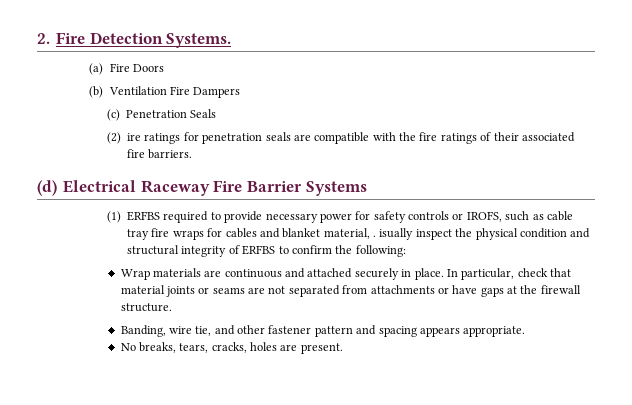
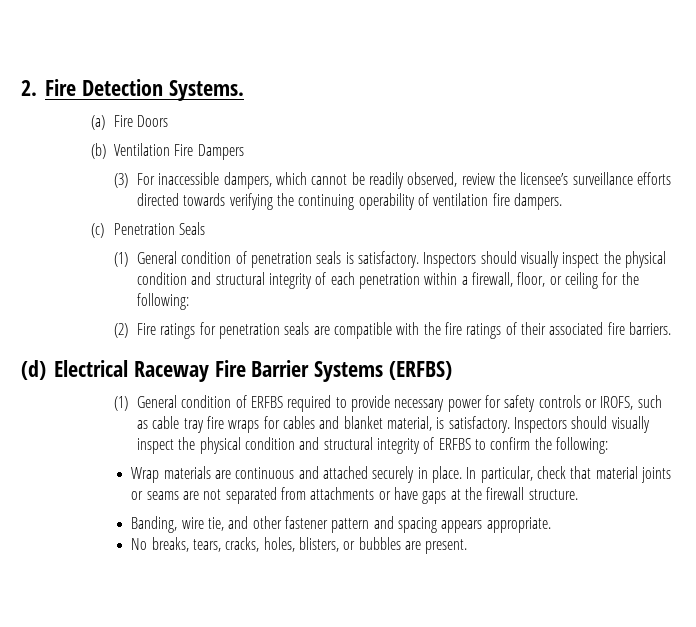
[106,109,217,121] [106,132,142,144] (c) Penetration Seals // (2) ire -> [113,172,671,189] [137,193,562,210] [90,222,206,238] [113,251,666,268] [137,272,639,289] [137,293,190,310] [113,323,157,338] (3) For inaccessible dampers, which cannot be readily observed, review the licensee’s surveillance efforts directed towards verifying the continuing operability of ventilation fire dampers. // (c) Penetration Seals // (1) General condition of penetration seals is satisfactory. Inspectors should visually inspect the physical condition and structural integrity of each penetration within a firewall, floor, or ceiling for the following: // (2) Fire
[106,211,121,223] // (1) -> [389,361,453,380] [113,395,247,411] (ERFBS) // (1) General condition of
[373,228,414,240] . isually -> [436,416,650,433] is satisfactory. Inspectors should visually
[250,342,278,351] holes -> [263,537,401,552] holes, blisters, or bubbles

